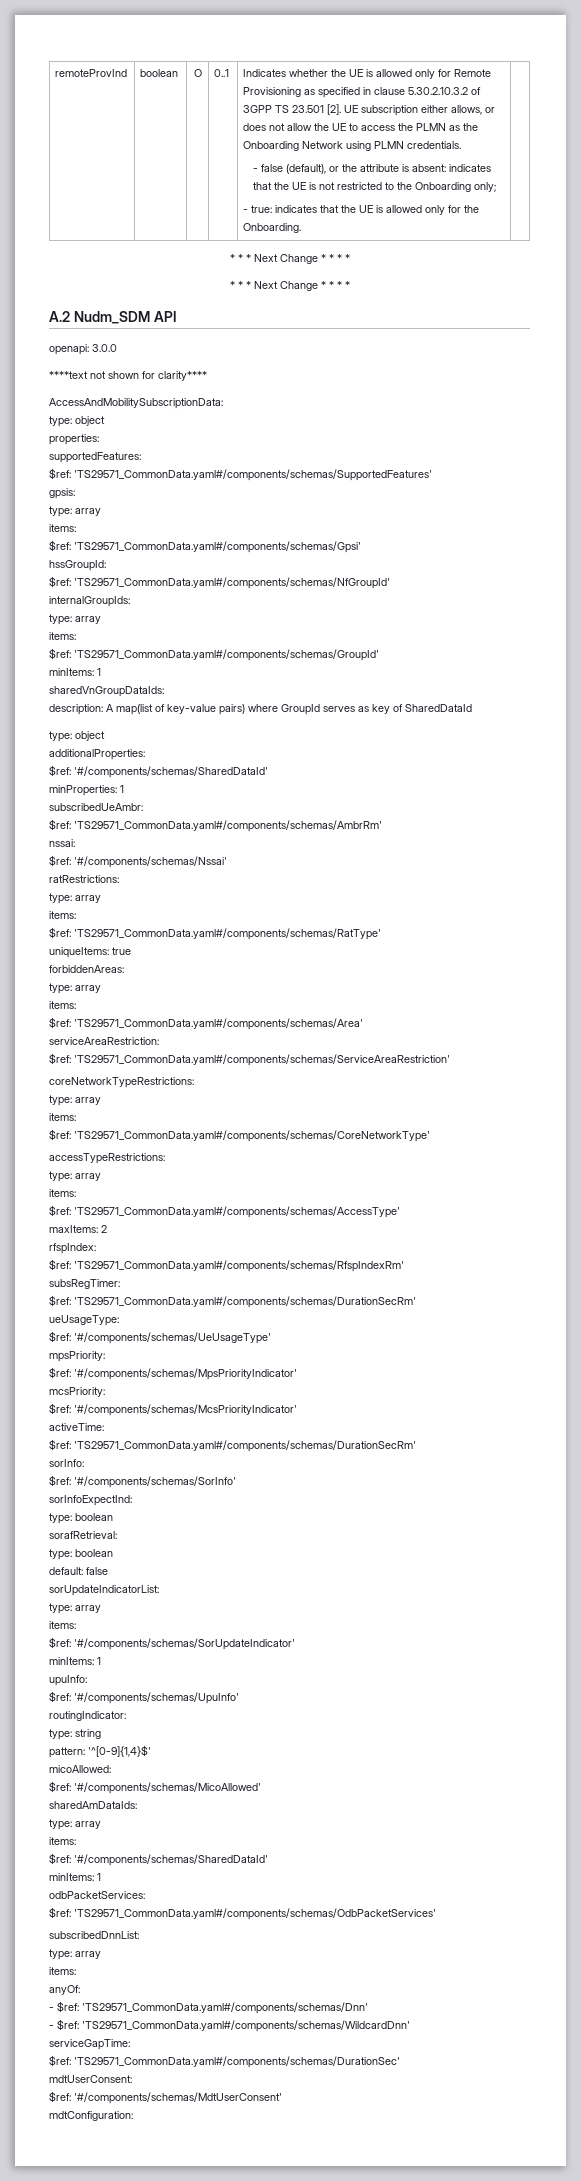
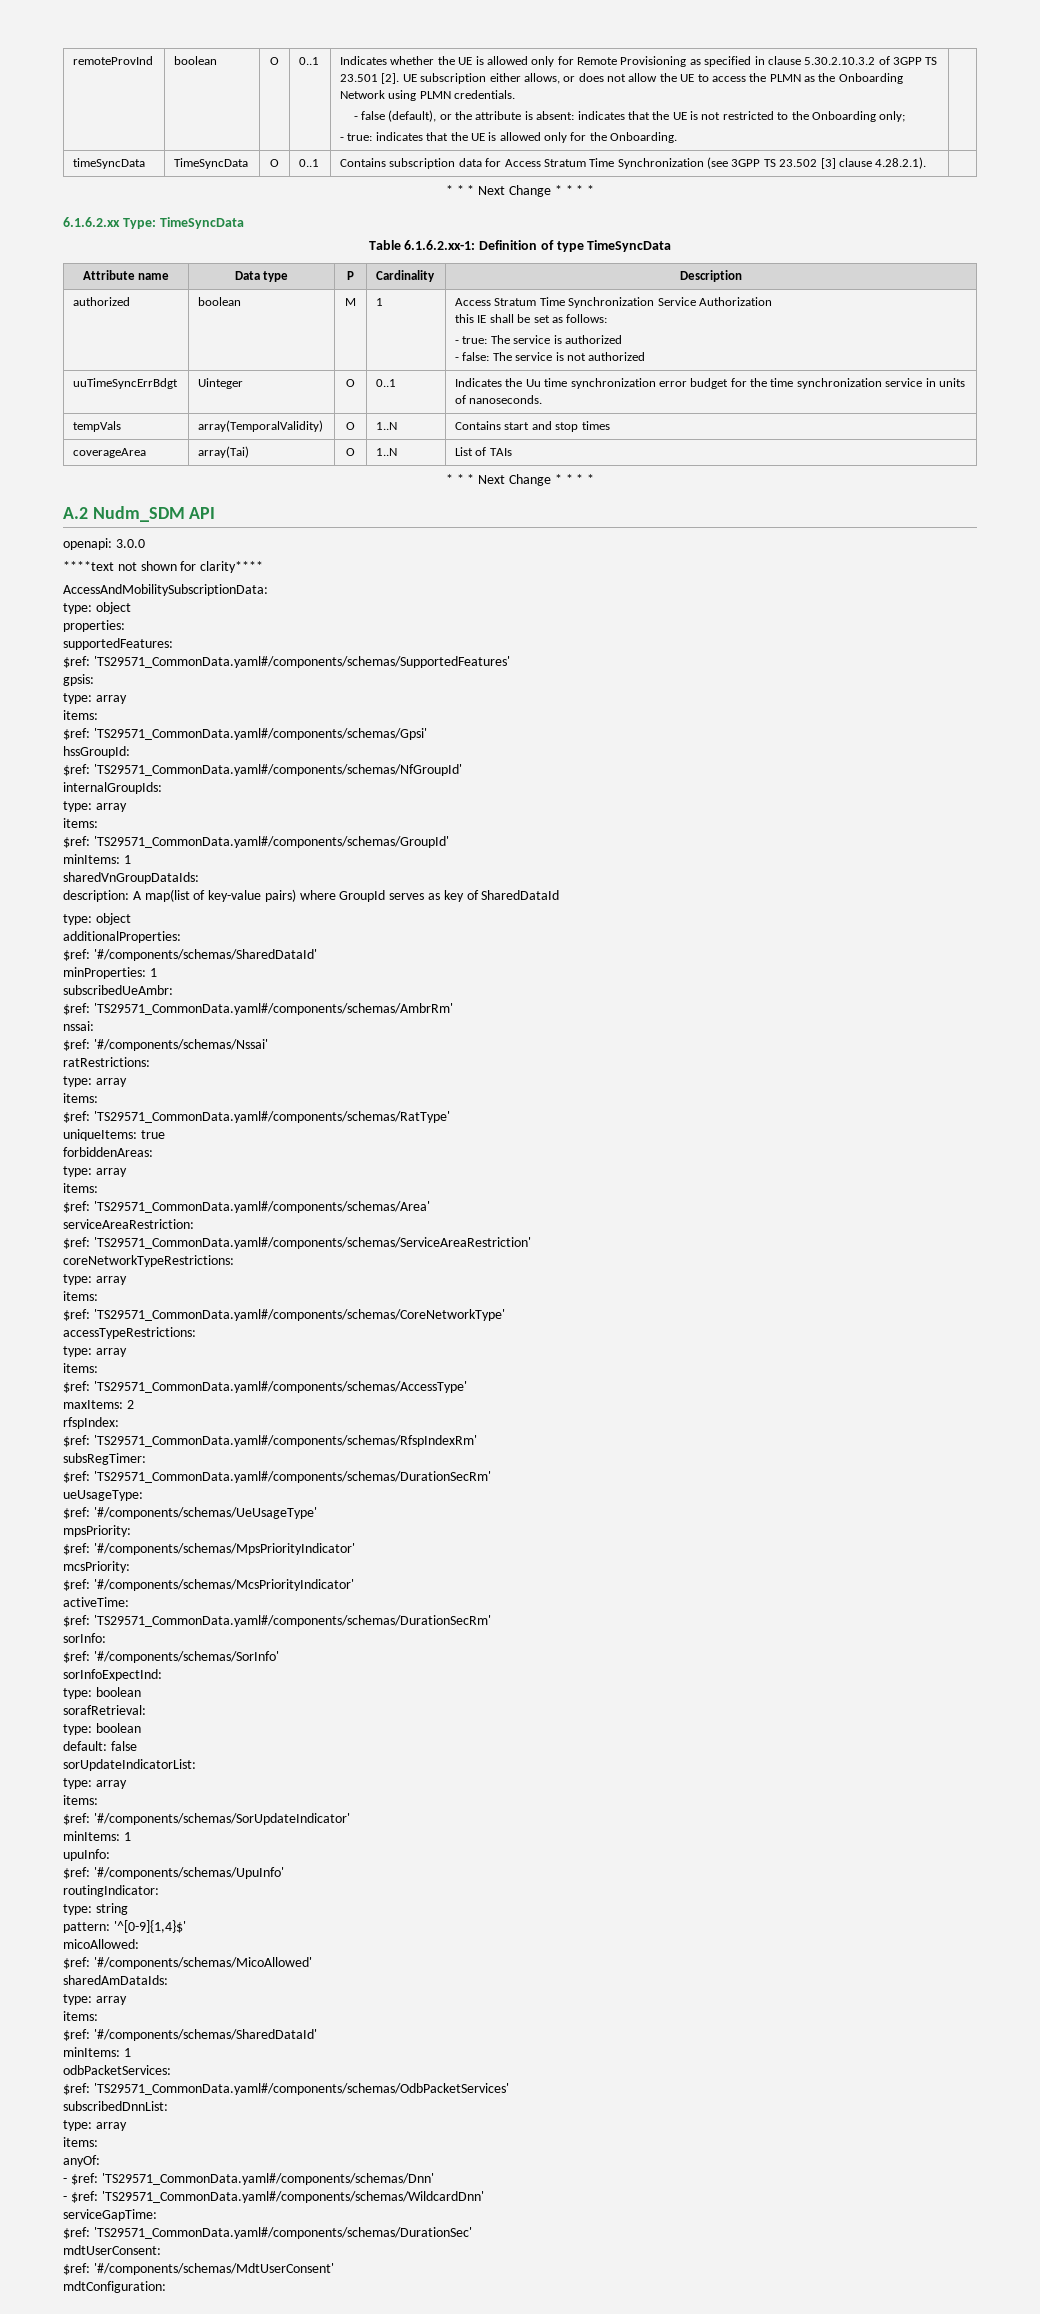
[229,254,350,264] // * * * Next Change * * * * -> [73,158,146,169] [174,158,249,169] [270,159,279,167] [299,159,320,167] [340,157,927,169] [445,185,595,197] [63,217,244,229] [368,240,672,252] [82,270,170,280] [234,271,289,282] [347,271,354,280] [376,270,436,282] [680,270,742,282] [73,297,131,306] [198,297,242,306] [345,298,356,306] [376,298,384,306] [455,297,772,308] [455,314,608,323] [455,335,622,344] [455,352,646,361] [73,378,179,389] [198,378,244,389] [346,379,355,387] [376,379,397,387] [455,378,965,389] [455,395,543,404] [73,421,122,432] [198,420,324,432] [346,422,355,430] [376,422,398,430] [455,421,610,432] [73,448,147,458] [198,446,250,458] [346,448,355,456] [376,448,398,456] [455,447,512,456] // timeSyncData | TimeSyncData | O | 0..1 | Contains subscription data for Access Stratum Time Synchronization (see 3GPP TS 23.502 [3] clause 4.28.2.1). | // * * * Next Change * * * * // 6.1.6.2.xx Type: TimeSyncData // Table 6.1.6.2.xx-1: Definition of type TimeSyncData // Attribute name | Data type | P | Cardinality | Description // authorized | boolean | M | 1 | Access Stratum Time Synchronization Service Authorization // this IE shall be set as follows: // - true: The service is authorized // - false: The service is not authorized // uuTimeSyncErrBdgt | Uinteger | O | 0..1 | Indicates the Uu time synchronization error budget for the time synchronization service in units of nanoseconds. // tempVals | array(TemporalValidity) | O | 1..N | Contains start and stop times // coverageArea | array(Tai) | O | 1..N | List of TAIs

